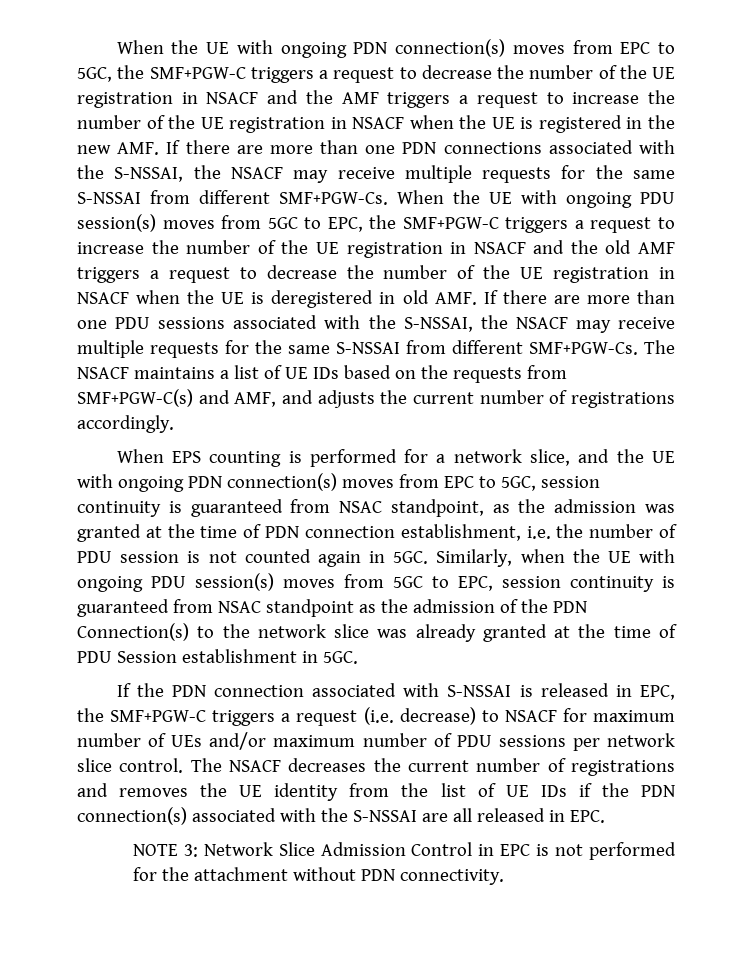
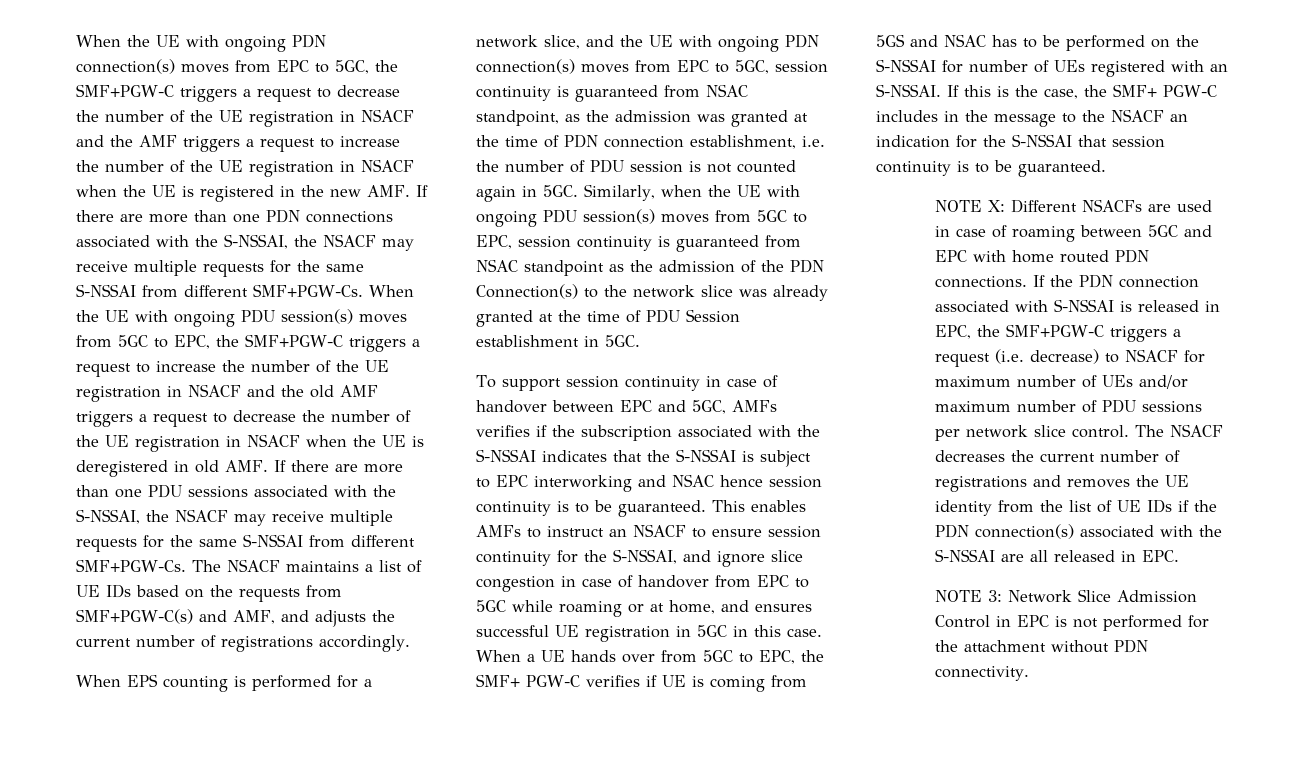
(358, 657) none -> [476,375,778,391] [476,400,777,414] [476,425,820,441] [476,449,811,467] [476,474,822,492] [476,500,806,517] [476,524,821,538] [476,549,803,567] [476,575,809,592] [476,600,812,617] [476,625,822,642] [476,650,824,664] [476,674,807,692] [876,34,1199,51] [876,59,1228,77] [876,84,1217,99] [876,109,1188,127] [876,134,1165,148] [876,160,1106,177] [935,199,1213,213] [935,225,1213,242] [935,249,1150,263] [935,276,1028,288] To support session continuity in case of handover between EPC and 5GC, AMFs verifies if the subscription associated with the S-NSSAI indicates that the S-NSSAI is subject to EPC interworking and NSAC hence session continuity is to be guaranteed. This enables AMFs to instruct an NSACF to ensure session continuity for the S-NSSAI, and ignore slice congestion in case of handover from EPC to 5GC while roaming or at home, and ensures successful UE registration in 5GC in this case. When a UE hands over from 5GC to EPC, the SMF+ PGW-C verifies if UE is coming from 5GS and NSAC has to be performed on the S-NSSAI for number of UEs registered with an S-NSSAI. If this is the case, the SMF+ PGW-C includes in the message to the NSACF an indication for the S-NSSAI that session continuity is to be guaranteed. // NOTE X: Different NSACFs are used in case of roaming between 5GC and EPC with home routed PDN connections.

